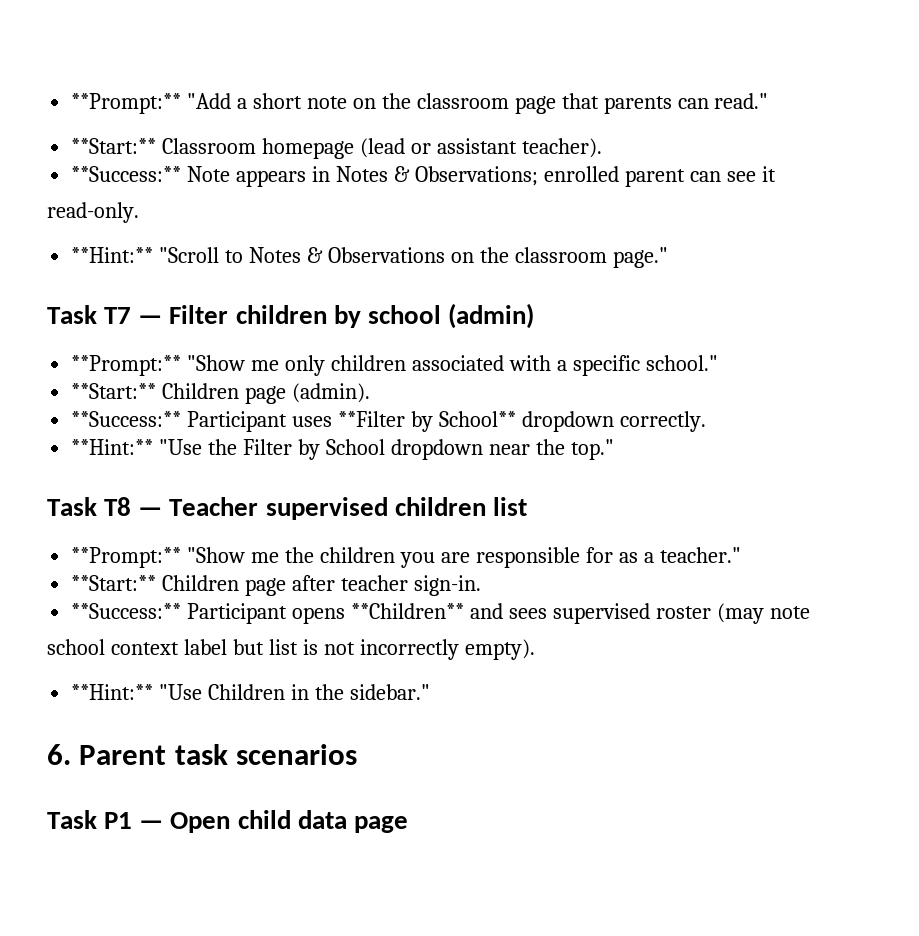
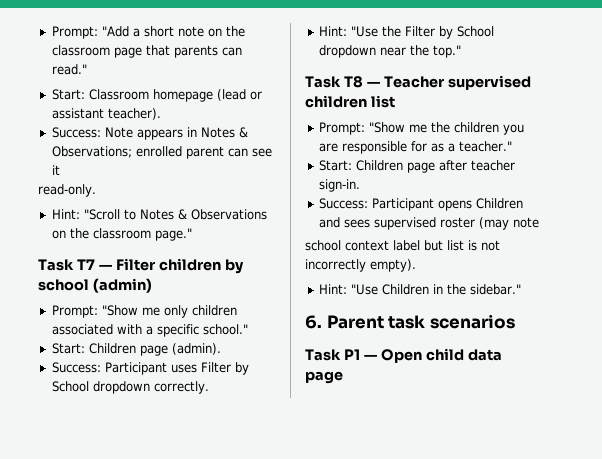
[71,93,182,114] **Prompt:** -> [51,26,98,39] Prompt:
[71,138,157,154] **Start:** -> [51,89,85,100] Start:
[71,166,182,182] **Success:** -> [51,127,101,138] Success:
[71,247,154,263] **Hint:** -> [51,209,80,219] Hint:
[71,355,182,376] **Prompt:** -> [51,305,98,318] Prompt:
[71,383,157,399] **Start:** -> [51,343,85,354] Start:
[71,411,182,427] **Success:** -> [51,362,101,373] Success:
[338,411,516,432] **Filter by School** -> [200,362,249,375] [51,381,89,392] Filter by School
[71,439,154,455] **Hint:** -> [318,26,347,36] Hint:
[71,547,182,568] **Prompt:** -> [318,122,365,135] Prompt:
[71,575,157,591] **Start:** -> [318,160,352,171] Start:
[71,603,182,619] **Success:** -> [318,198,368,209] Success:
[351,603,465,619] **Children** -> [475,198,523,209] Children
[71,684,154,700] **Hint:** -> [318,284,347,294] Hint:

